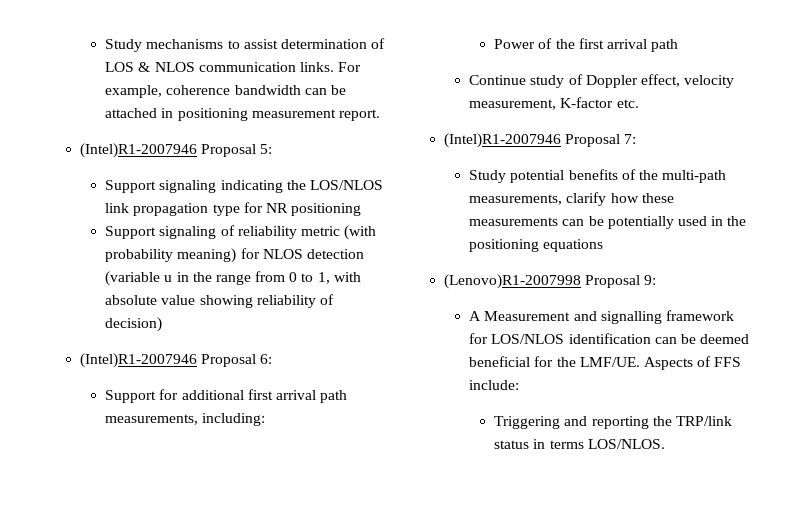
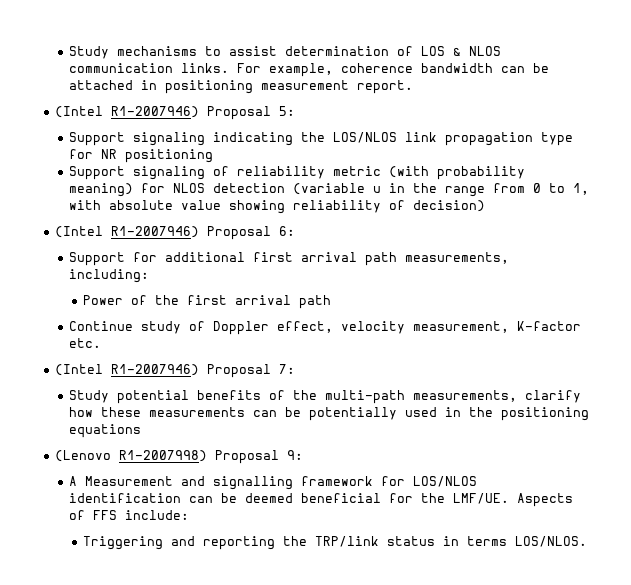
[80,143,198,158] (Intel)R1-2007946 -> [54,106,199,118] (Intel R1-2007946)
[80,353,198,368] (Intel)R1-2007946 -> [54,226,199,238] (Intel R1-2007946)
[444,133,562,148] (Intel)R1-2007946 -> [54,364,199,376] (Intel R1-2007946)
[444,274,582,289] (Lenovo)R1-2007998 -> [54,450,207,462] (Lenovo R1-2007998)

